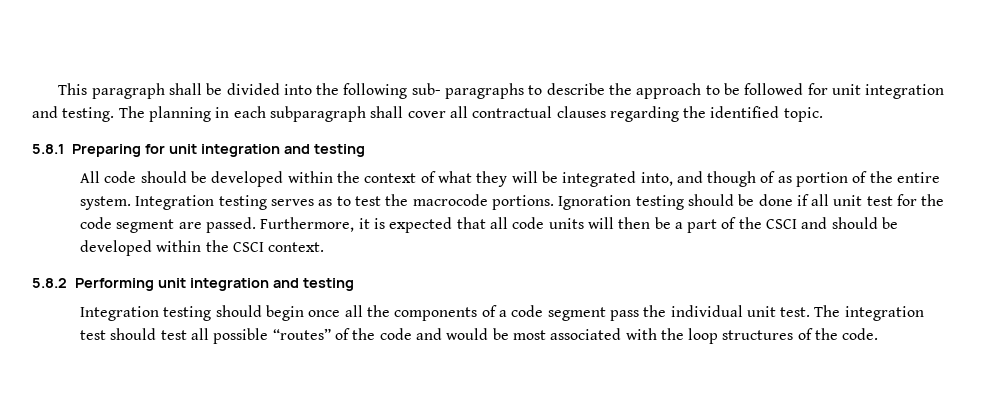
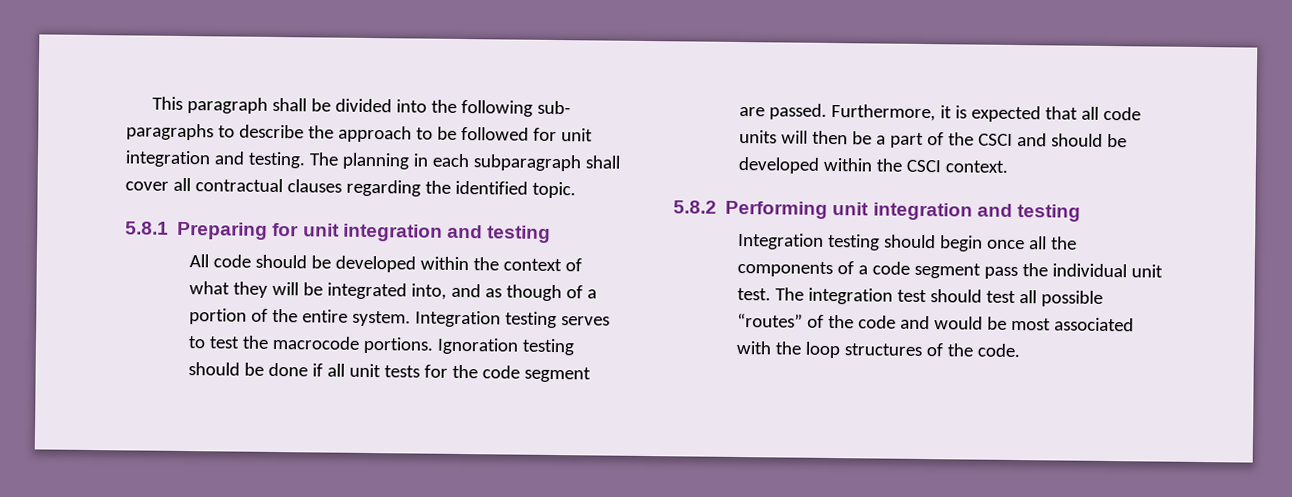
(703, 177) none -> [484,288,502,298] as
[777,176,792,183] as -> [586,289,597,299] a
[318,199,333,206] as -> (610, 321) none
[866,196,893,206] test -> [383,365,420,378] tests

